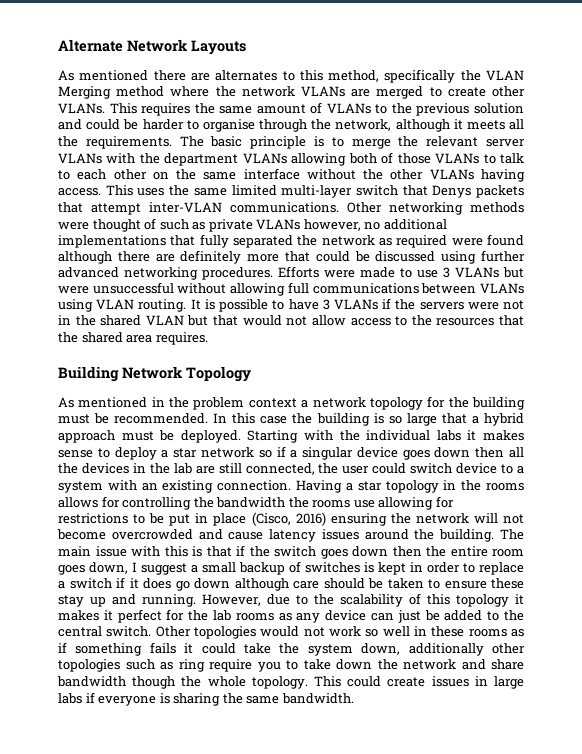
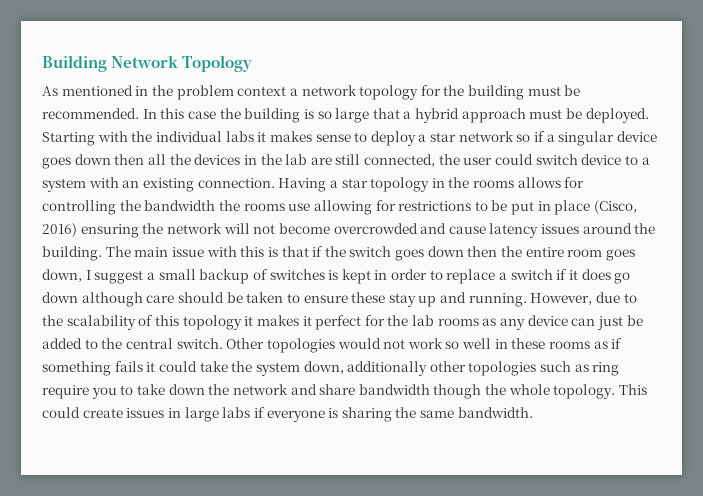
[58,39,246,55] [58,69,525,83] [58,86,525,99] [58,102,524,116] [58,119,524,132] [58,136,525,149] [58,152,524,166] [58,168,525,182] [58,185,524,198] [58,202,524,215] [58,218,447,232] [58,234,524,248] [58,250,525,264] [58,266,524,280] [58,282,524,296] [58,298,525,312] [58,315,525,326] [58,332,208,345] Alternate Network Layouts // As mentioned there are alternates to this method, specifically the VLAN Merging method where the network VLANs are merged to create other VLANs. This requires the same amount of VLANs to the previous solution and could be harder to organise through the network, although it meets all the requirements. The basic principle is to merge the relevant server VLANs with the department VLANs allowing both of those VLANs to talk to each other on the same interface without the other VLANs having access. This uses the same limited multi-layer switch that Denys packets that attempt inter-VLAN communications. Other networking methods were thought of such as private VLANs however, no additional implementations that fully separated the network as required were found although there are definitely more that could be discussed using further advanced networking procedures. Efforts were made to use 3 VLANs but were unsuccessful without allowing full communications between VLANs using VLAN routing. It is possible to have 3 VLANs if the servers were not in the shared VLAN but that would not allow access to the resources that the shared area requires. // -> (42, 63) none

